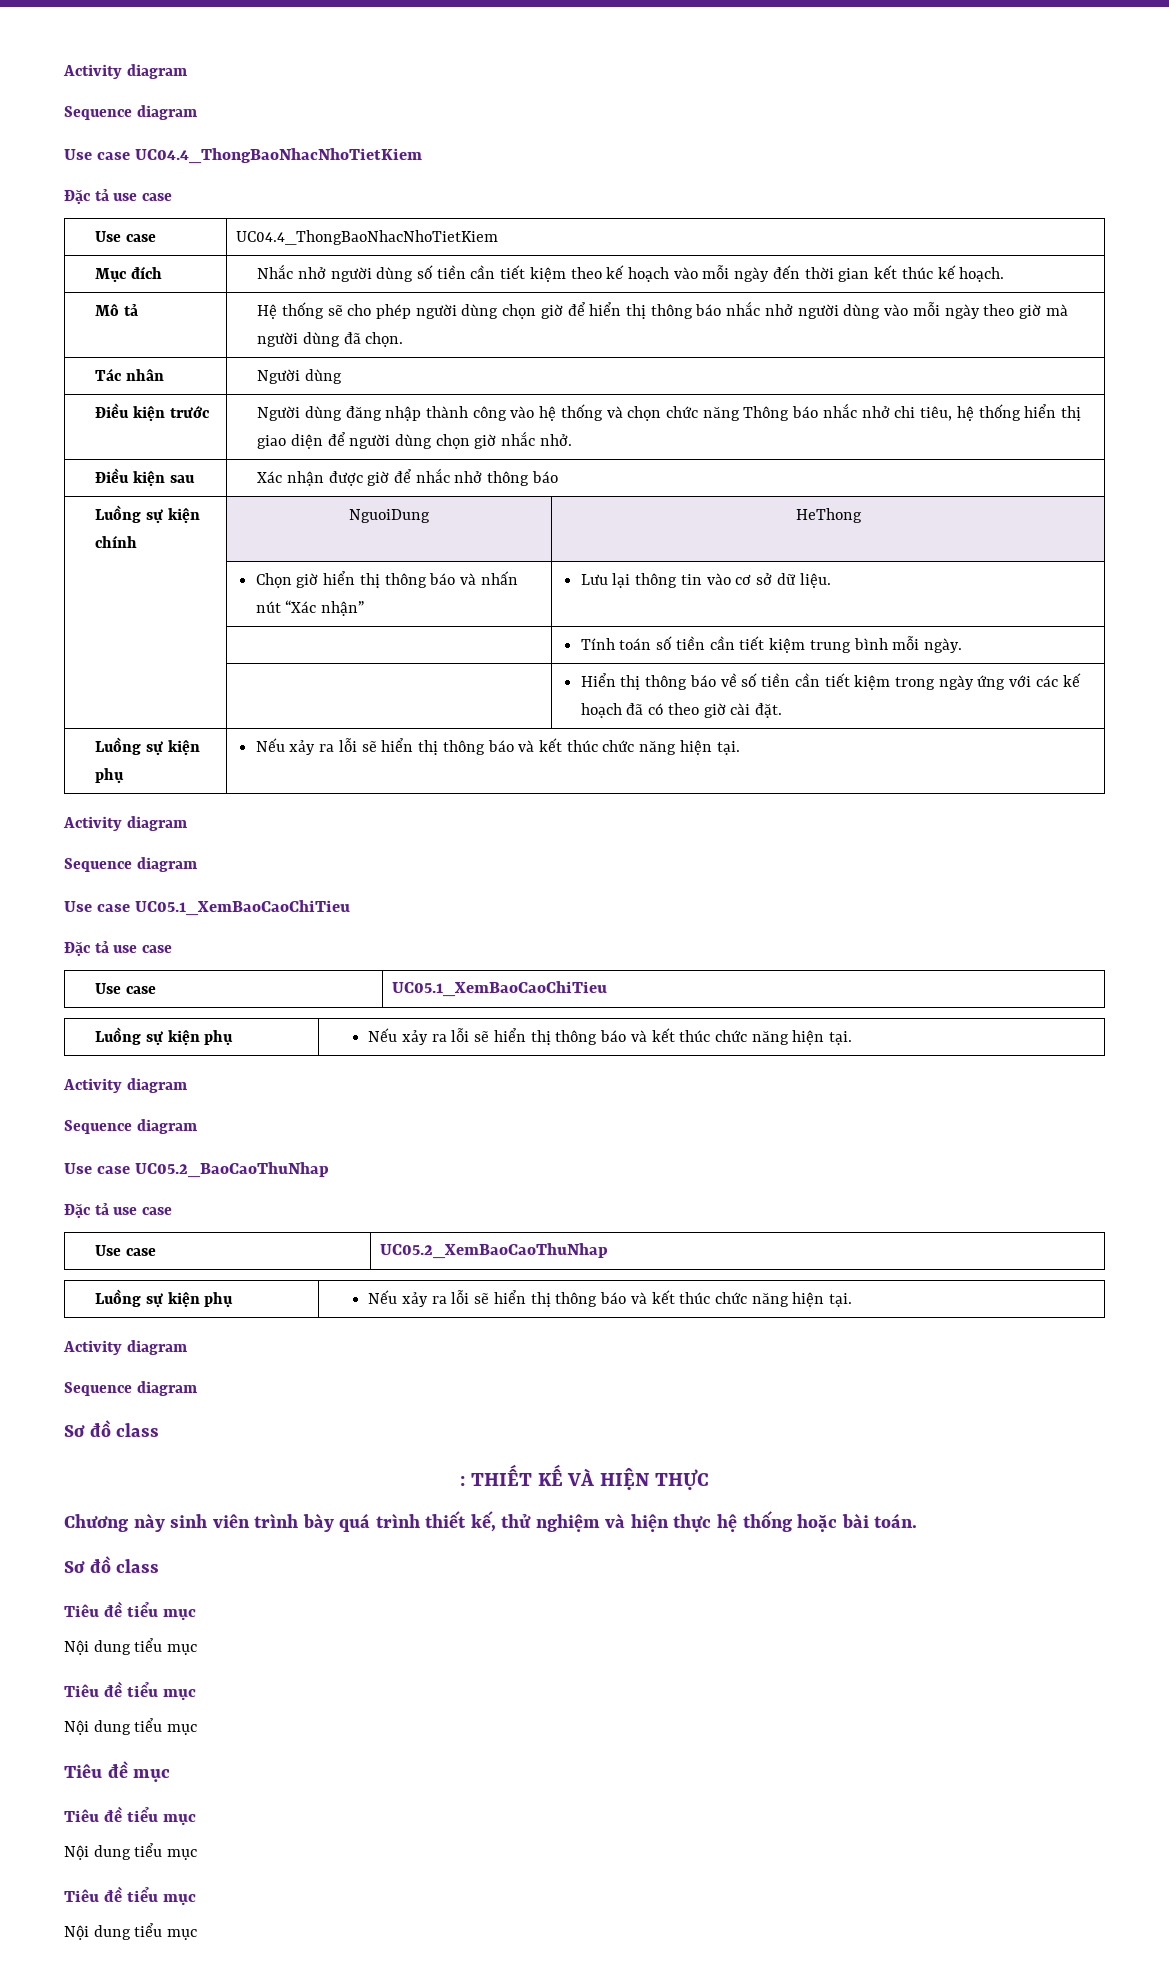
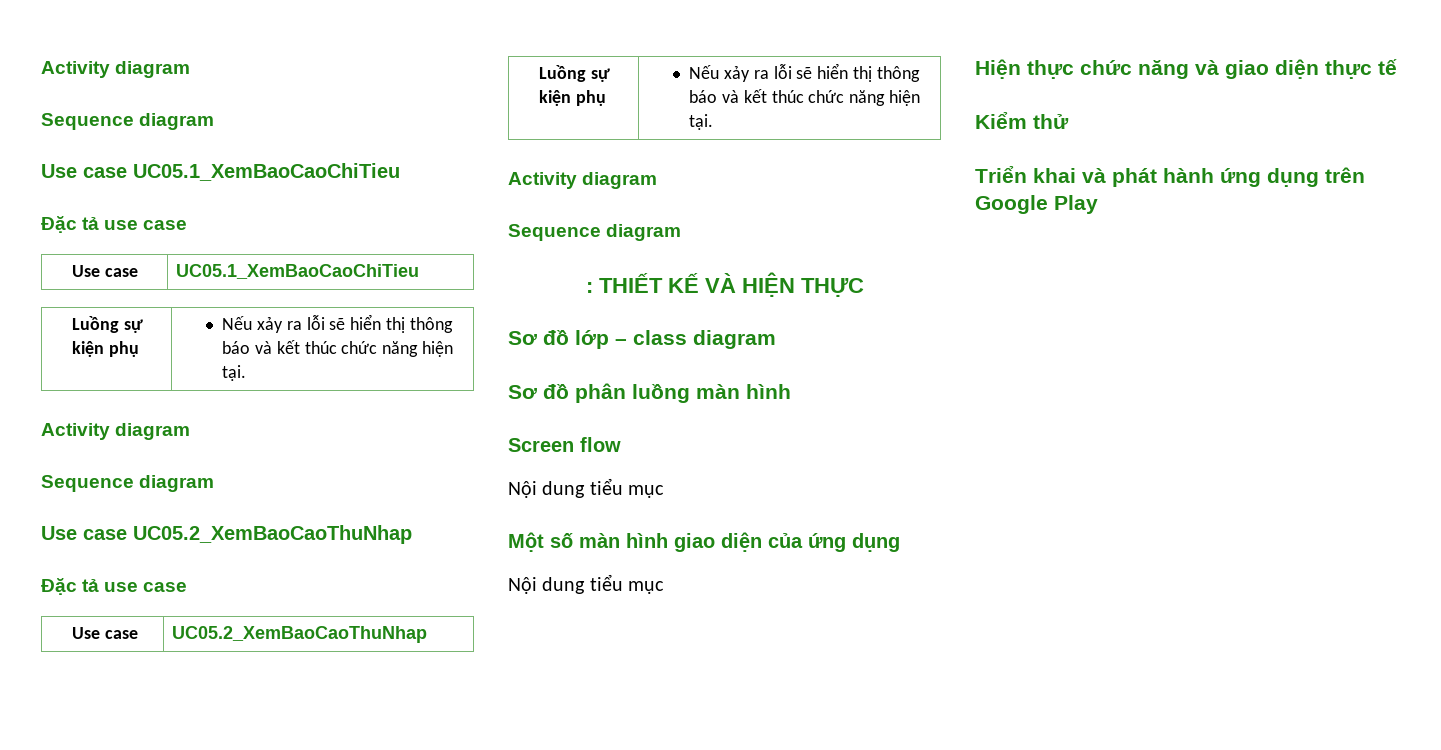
[63,64,187,79] [64,105,197,120] [64,148,423,164] [64,189,173,204] [95,231,156,242] [236,230,499,245] [95,266,162,282] [257,264,1005,282] [95,304,138,316] [257,301,1068,319] [257,332,404,347] [95,368,164,381] [257,369,342,384] [95,403,209,421] [257,403,1081,421] [257,431,572,449] [95,468,195,486] [257,468,558,486] [95,505,200,523] [95,535,138,548] [349,509,430,523] [795,508,862,523] [255,571,518,588] [255,600,365,616] [580,573,831,588] [580,636,962,653] [580,673,1081,690] [580,703,783,718] [95,737,200,755] [95,768,125,783] [255,738,740,755] [63,816,187,831] [64,857,197,872] Activity diagram // Sequence diagram // Use case UC04.4_ThongBaoNhacNhoTietKiem // Đặc tả use case // Use case | UC04.4_ThongBaoNhacNhoTietKiem // Mục đích | Nhắc nhở người dùng số tiền cần tiết kiệm theo kế hoạch vào mỗi ngày đến thời gian kết thúc kế hoạch. // Mô tả | Hệ thống sẽ cho phép người dùng chọn giờ để hiển thị thông báo nhắc nhở người dùng vào mỗi ngày theo giờ mà người dùng đã chọn. // Tác nhân | Người dùng // Điều kiện trước | Người dùng đăng nhập thành công vào hệ thống và chọn chức năng Thông báo nhắc nhở chi tiêu, hệ thống hiển thị giao diện để người dùng chọn giờ nhắc nhở. // Điều kiện sau | Xác nhận được giờ để nhắc nhở thông báo // Luồng sự kiện chính | NguoiDung | HeThong // | Chọn giờ hiển thị thông báo và nhấn nút “Xác nhận” | Lưu lại thông tin vào cơ sở dữ liệu. // | | Tính toán số tiền cần tiết kiệm trung bình mỗi ngày. // | | Hiển thị thông báo về số tiền cần tiết kiệm trong ngày ứng với các kế hoạch đã có theo giờ cài đặt. // Luồng sự kiện phụ | Nếu xảy ra lỗi sẽ hiển thị thông báo và kết thúc chức năng hiện tại. // Activity diagram // Sequence diagram -> [41,61,191,78] [41,113,215,130] Activity diagram // Sequence diagram
[135,1162,330,1178] UC05.2_BaoCaoThuNhap -> [133,525,412,544] UC05.2_XemBaoCaoThuNhap
[64,1420,160,1437] // Sơ đồ class -> (682, 232) none
[64,1511,918,1532] [64,1556,160,1573] [64,1601,197,1620] [64,1638,198,1655] [64,1681,197,1700] [64,1718,198,1735] [64,1761,171,1782] [64,1806,197,1825] [64,1843,198,1860] [64,1886,197,1905] [64,1923,198,1940] Chương này sinh viên trình bày quá trình thiết kế, thử nghiệm và hiện thực hệ thống hoặc bài toán. // Sơ đồ class // Tiêu đề tiểu mục // Nội dung tiểu mục // Tiêu đề tiểu mục // Nội dung tiểu mục // Tiêu đề mục // Tiêu đề tiểu mục // Nội dung tiểu mục // Tiêu đề tiểu mục // Nội dung tiểu mục -> [508,330,776,349] [508,383,791,403] [508,437,621,452] [508,478,665,498] [508,532,900,552] [508,574,665,594] [975,59,1397,79] [975,112,1069,129] [975,166,1365,187] [975,195,1098,214] Sơ đồ lớp – class diagram // Sơ đồ phân luồng màn hình // Screen flow // Nội dung tiểu mục // Một số màn hình giao diện của ứng dụng // Nội dung tiểu mục // Hiện thực chức năng và giao diện thực tế // Kiểm thử // Triển khai và phát hành ứng dụng trên Google Play

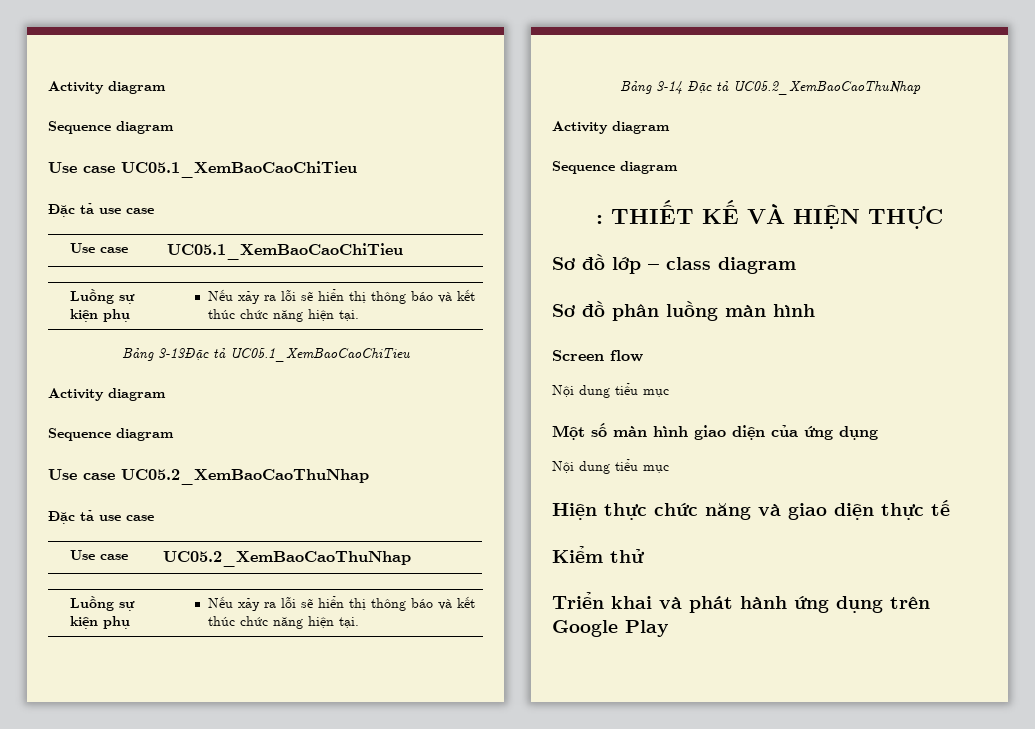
(247, 373) none -> [121,348,410,362] // Bảng 3-13Đặc tả UC05.1_XemBaoCaoChiTieu
(714, 122) none -> [619,81,921,95] // Bảng 3-14 Đặc tả UC05.2_XemBaoCaoThuNhap

